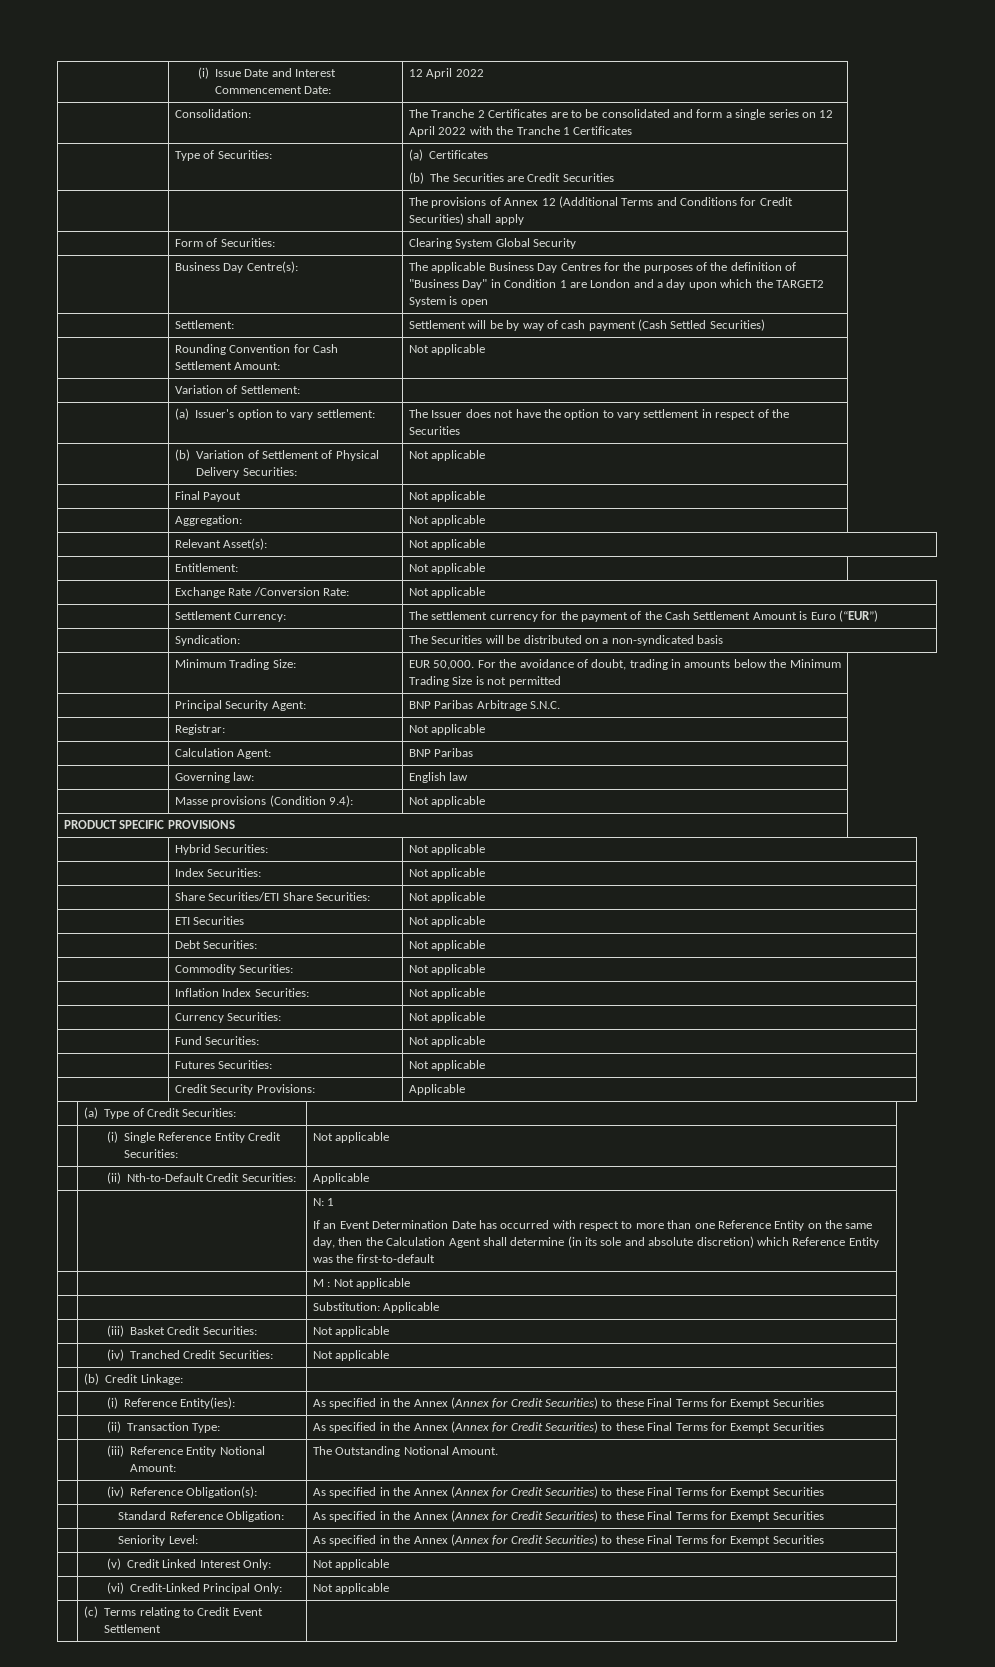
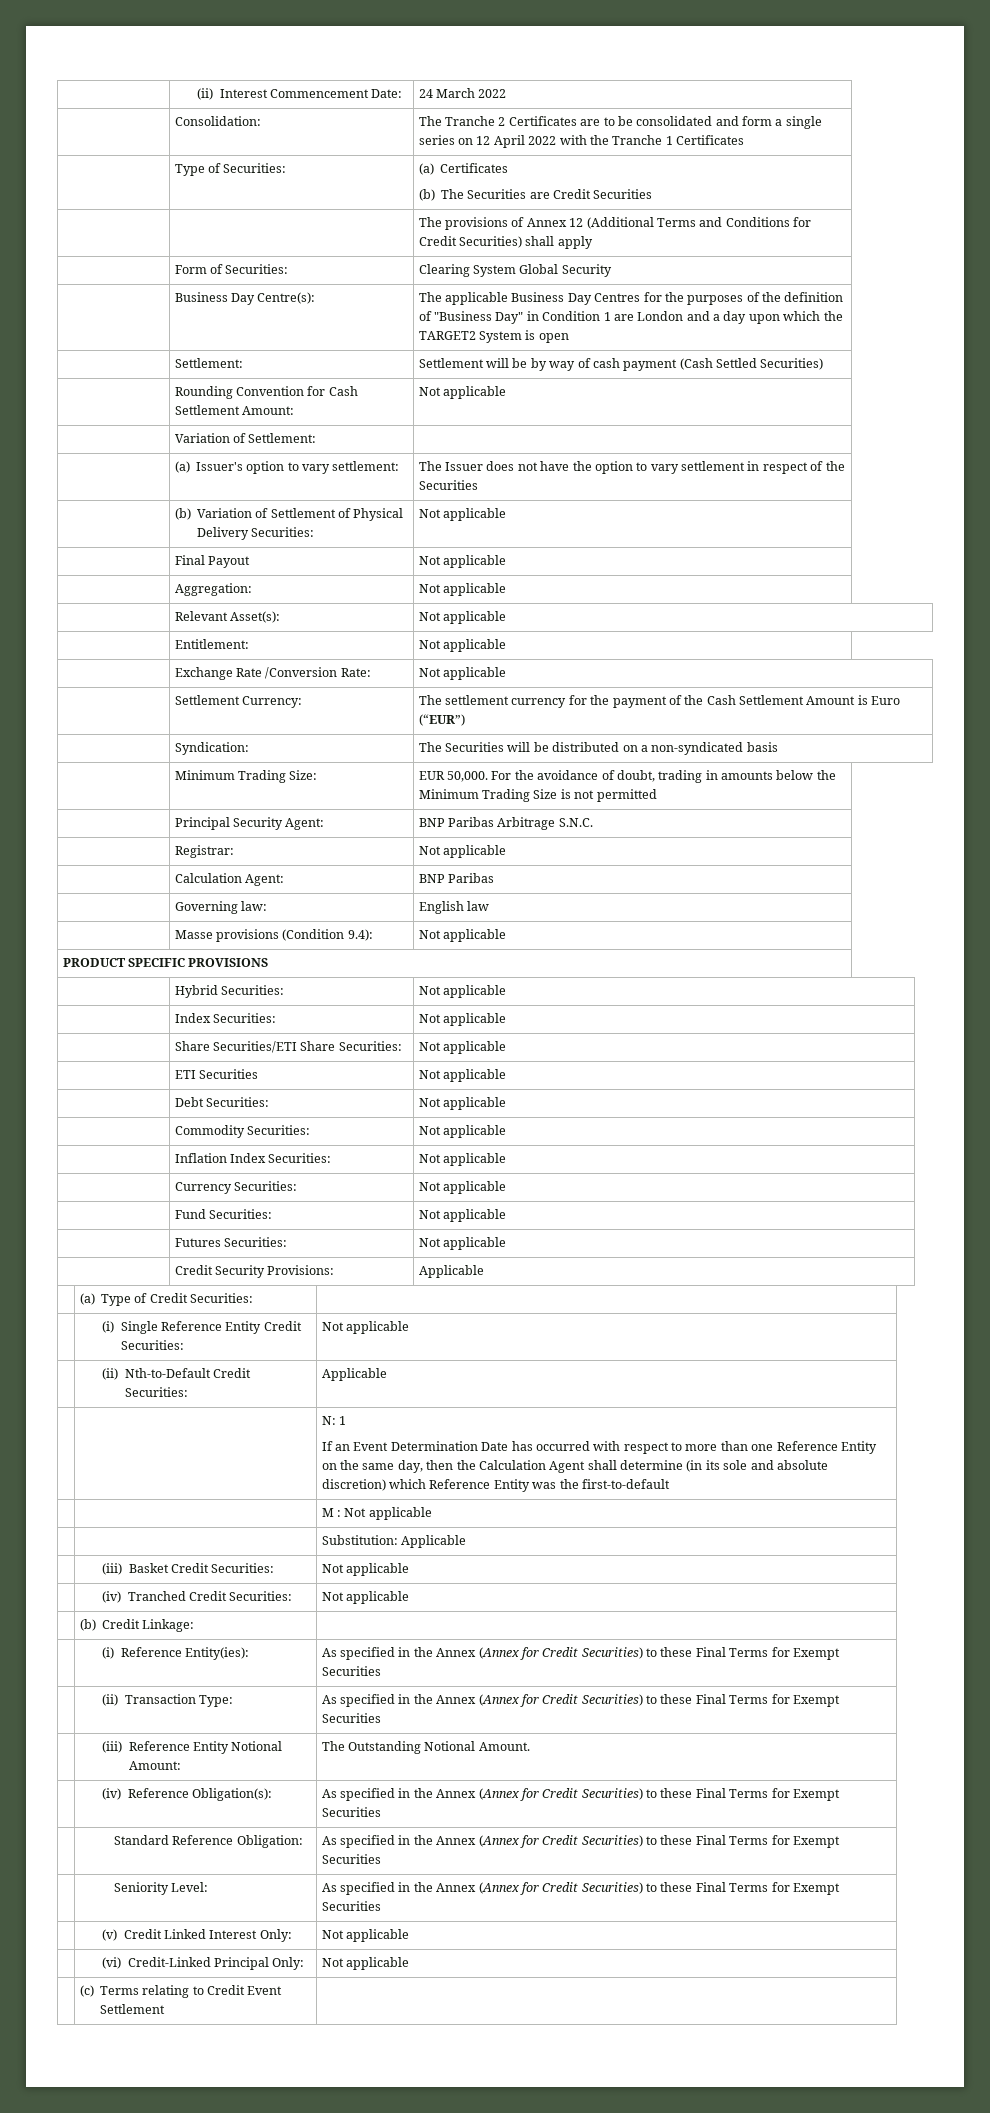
[197,67,292,79] | (i) Issue Date and -> [197,88,214,100] | (ii)
[409,68,453,79] 12 April -> [418,88,476,98] 24 March

